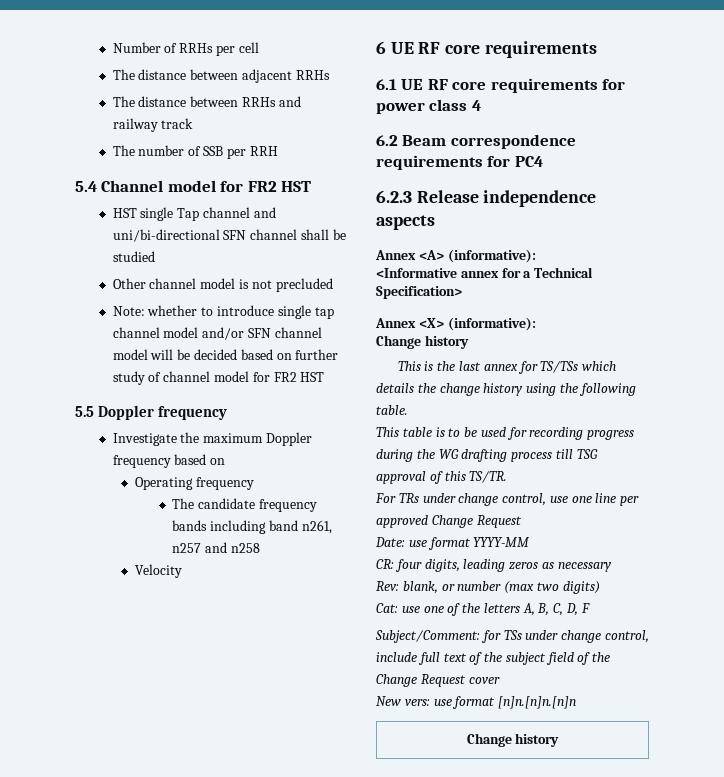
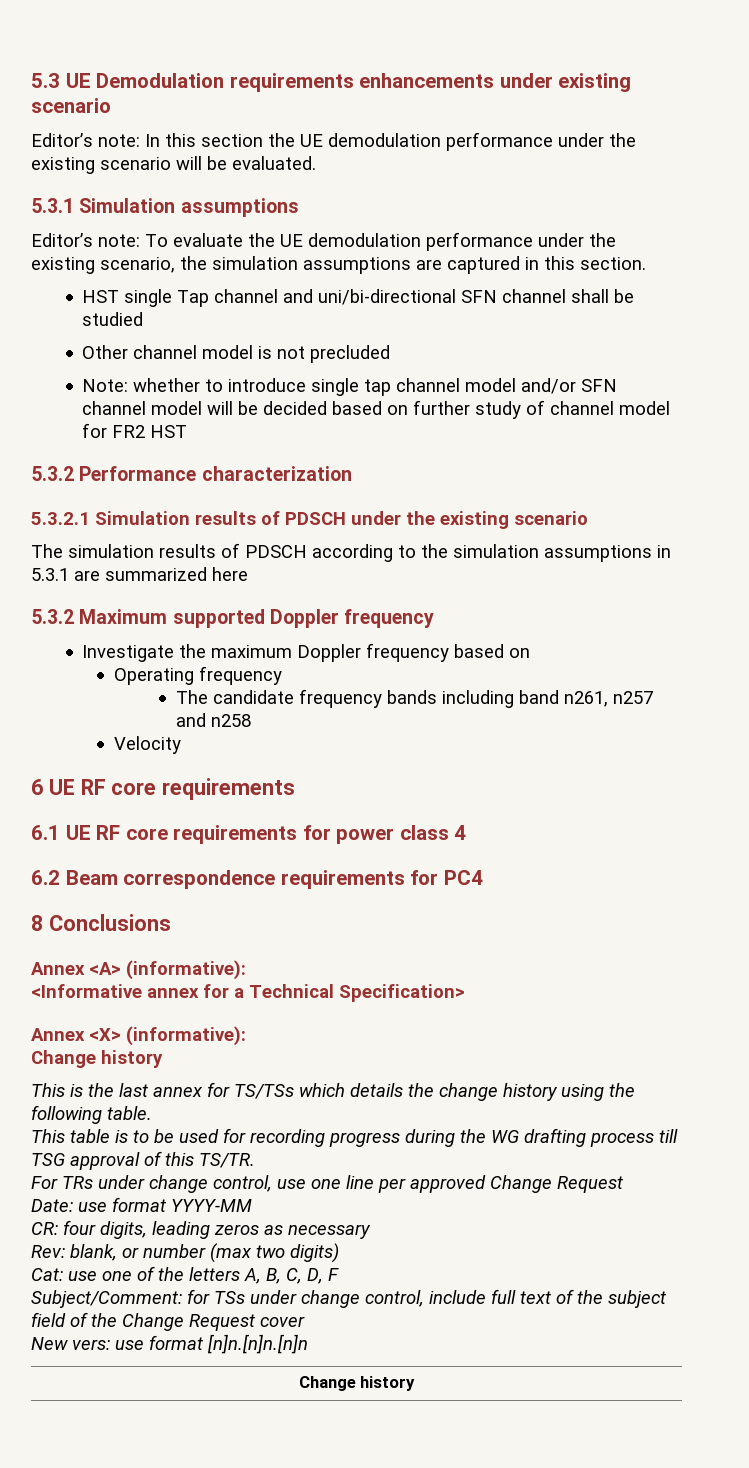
[112,42,259,56] [112,69,330,83] [112,96,301,107] [112,118,194,132] [112,145,278,159] [75,180,312,192] Number of RRHs per cell // The distance between adjacent RRHs // The distance between RRHs and railway track // The number of SSB per RRH // 5.4 Channel model for FR2 HST -> [31,73,632,92] [31,98,111,113] [31,132,636,151] [31,156,316,174] [31,198,299,217] [31,232,616,251] [31,256,646,274] 5.3 UE Demodulation requirements enhancements under existing scenario // Editor’s note: In this section the UE demodulation performance under the existing scenario will be evaluated. // 5.3.1 Simulation assumptions // Editor’s note: To evaluate the UE demodulation performance under the existing scenario, the simulation assumptions are captured in this section.
[75,406,94,417] 5.5 -> [31,466,352,481] [31,511,588,529] [31,543,671,562] [31,567,248,581] [31,609,265,628] 5.3.2 Performance characterization // 5.3.2.1 Simulation results of PDSCH under the existing scenario // The simulation results of PDSCH according to the simulation assumptions in 5.3.1 are summarized here // 5.3.2 Maximum supported
[376,190,597,207] [376,215,435,230] 6.2.3 Release independence aspects -> [31,914,171,931] 8 Conclusions

